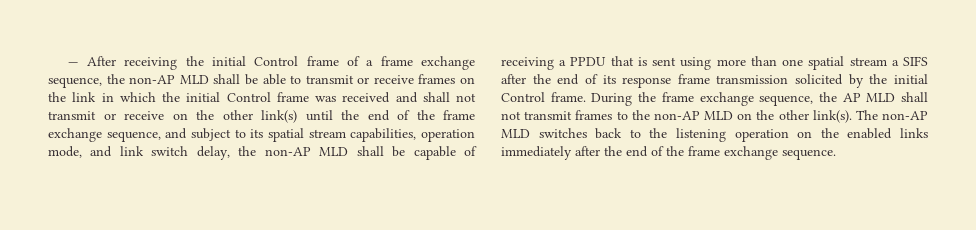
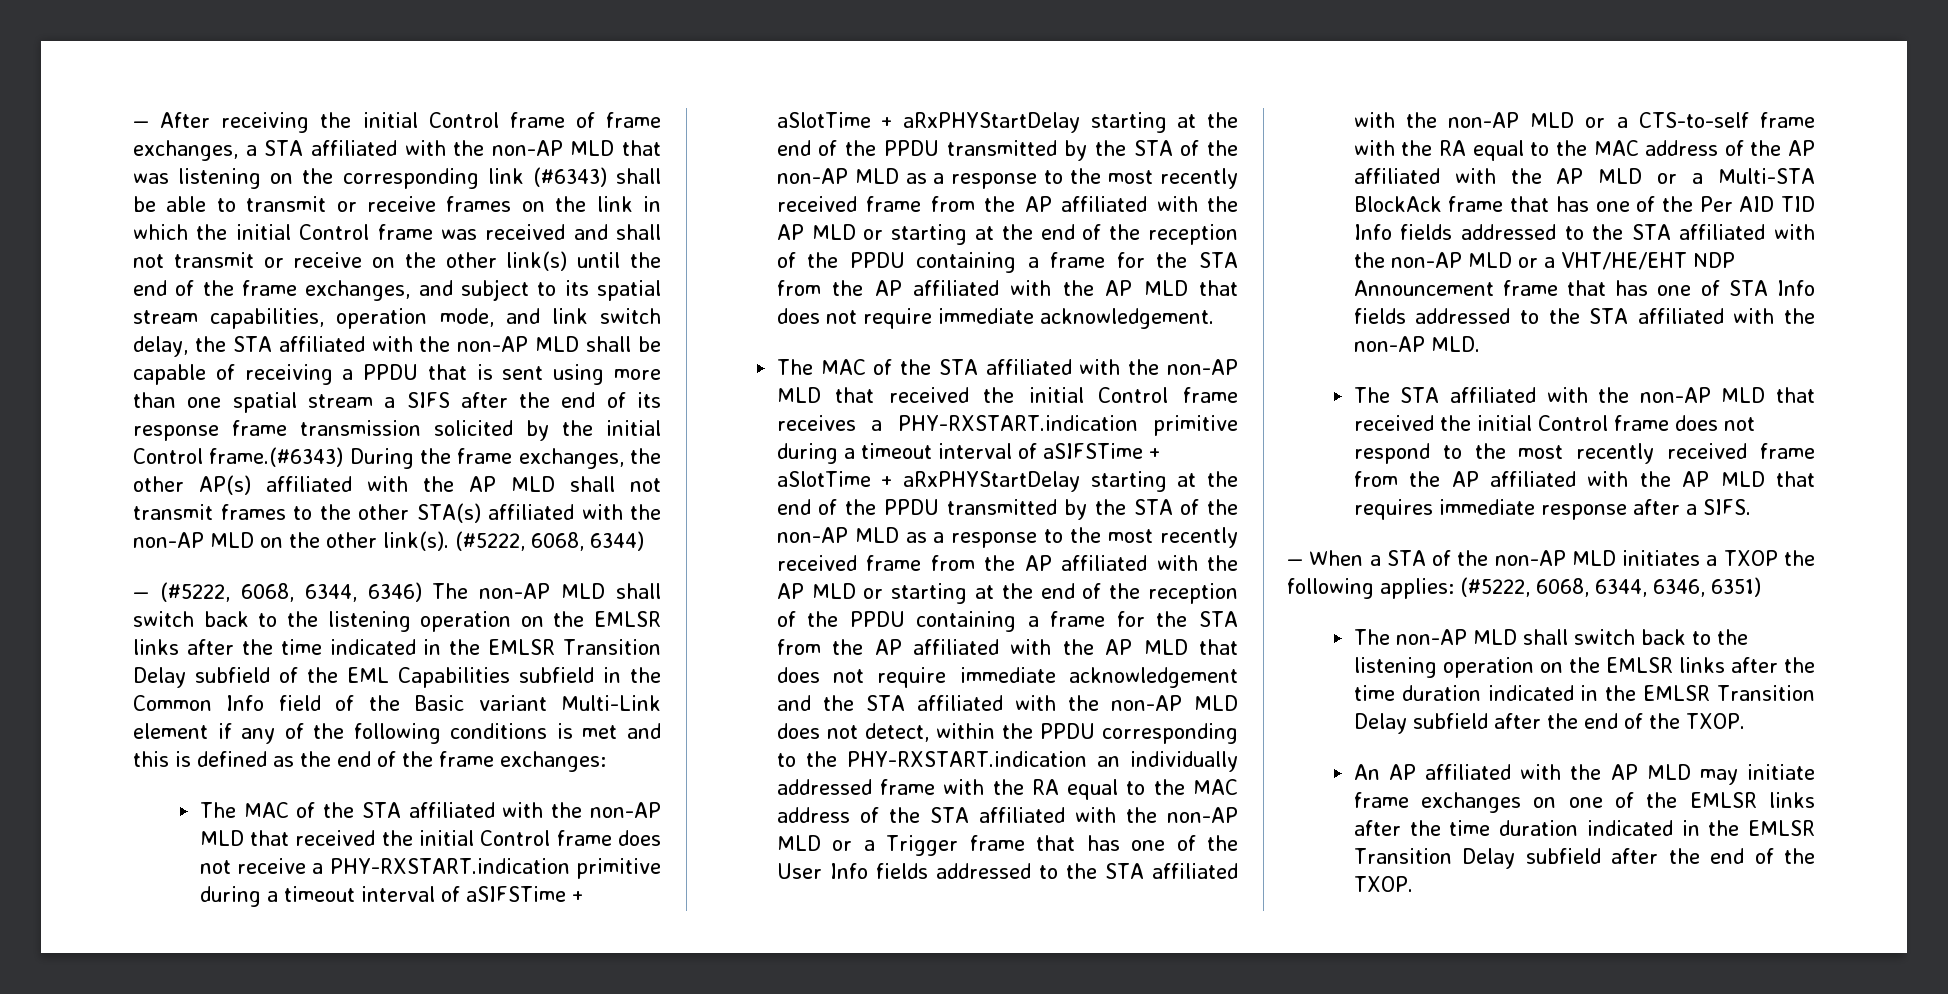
[366,56,475,70] [48,74,209,88] a frame exchange sequence, the non-AP MLD -> [606,112,661,128] [133,140,661,161] [133,167,607,189] frame exchanges, a STA affiliated with the non-AP MLD that was listening on the corresponding link (#6343)
[48,128,161,142] exchange sequence, -> [305,280,411,301] exchanges,
(257, 151) none -> [232,336,451,352] STA affiliated with the
[550,92,586,102] frame. -> [209,447,344,467] frame.(#6343)
[699,92,814,106] exchange sequence, -> [518,448,661,469] [133,475,408,495] exchanges, the other AP(s) affiliated with
(650, 115) none -> [358,503,661,523] other STA(s) affiliated with the
[855,110,928,120] [501,128,928,142] [501,146,836,160] The non-AP MLD switches back to the listening operation on the enabled links immediately after the end of the frame exchange sequence. -> [455,531,644,551] [133,582,661,602] [133,611,661,632] [133,639,662,655] [133,667,661,688] [133,695,661,711] [133,723,661,744] [133,751,606,772] [199,802,661,818] [199,830,662,846] [199,858,661,879] [199,886,583,907] [776,112,1238,133] [776,140,1238,161] [776,168,1238,189] [776,196,1238,212] [776,224,1238,245] [776,252,1239,273] [776,280,1238,296] [776,308,1214,329] [776,359,1238,375] [776,387,1238,403] [776,415,1238,436] [776,443,1160,464] [776,471,1238,492] [776,499,1238,520] [776,527,1238,548] [776,555,1238,571] [776,583,1238,604] [776,611,1239,632] [776,639,1238,655] [776,667,1238,688] [776,695,1238,711] [776,723,1238,744] [776,751,1238,772] [776,779,1238,800] [776,807,1238,823] [776,835,1238,856] [776,863,1238,879] [1353,112,1815,128] [1353,140,1815,161] [1353,168,1816,184] [1353,196,1815,212] [1353,224,1815,240] [1353,252,1735,270] [1353,280,1815,296] [1353,308,1815,324] [1353,336,1480,352] [1353,387,1815,403] [1353,415,1755,431] [1353,443,1815,464] [1353,471,1815,487] [1353,499,1751,520] [1287,550,1815,566] [1287,577,1761,599] [1353,629,1748,645] [1353,657,1815,678] [1353,685,1816,701] [1353,713,1745,734] [1353,764,1815,785] [1353,792,1815,813] [1353,820,1815,836] [1353,848,1815,869] [1353,876,1413,892] (#5222, 6068, 6344) // — (#5222, 6068, 6344, 6346) The non-AP MLD shall switch back to the listening operation on the EMLSR links after the time indicated in the EMLSR Transition Delay subfield of the EML Capabilities subfield in the Common Info field of the Basic variant Multi-Link element if any of the following conditions is met and this is defined as the end of the frame exchanges: // The MAC of the STA affiliated with the non-AP MLD that received the initial Control frame does not receive a PHY-RXSTART.indication primitive during a timeout interval of aSIFSTime + aSlotTime + aRxPHYStartDelay starting at the end of the PPDU transmitted by the STA of the non-AP MLD as a response to the most recently received frame from the AP affiliated with the AP MLD or starting at the end of the reception of the PPDU containing a frame for the STA from the AP affiliated with the AP MLD that does not require immediate acknowledgement. // The MAC of the STA affiliated with the non-AP MLD that received the initial Control frame receives a PHY-RXSTART.indication primitive during a timeout interval of aSIFSTime + aSlotTime + aRxPHYStartDelay starting at the end of the PPDU transmitted by the STA of the non-AP MLD as a response to the most recently received frame from the AP affiliated with the AP MLD or starting at the end of the reception of the PPDU containing a frame for the STA from the AP affiliated with the AP MLD that does not require immediate acknowledgement and the STA affiliated with the non-AP MLD does not detect, within the PPDU corresponding to the PHY-RXSTART.indication an individually addressed frame with the RA equal to the MAC address of the STA affiliated with the non-AP MLD or a Trigger frame that has one of the User Info fields addressed to the STA affiliated with the non-AP MLD or a CTS-to-self frame with the RA equal to the MAC address of the AP affiliated with the AP MLD or a Multi-STA BlockAck frame that has one of the Per AID TID Info fields addressed to the STA affiliated with the non-AP MLD or a VHT/HE/EHT NDP Announcement frame that has one of STA Info fields addressed to the STA affiliated with the non-AP MLD. // The STA affiliated with the non-AP MLD that received the initial Control frame does not respond to the most recently received frame from the AP affiliated with the AP MLD that requires immediate response after a SIFS. // — When a STA of the non-AP MLD initiates a TXOP the following applies: (#5222, 6068, 6344, 6346, 6351) // The non-AP MLD shall switch back to the listening operation on the EMLSR links after the time duration indicated in the EMLSR Transition Delay subfield after the end of the TXOP. // An AP affiliated with the AP MLD may initiate frame exchanges on one of the EMLSR links after the time duration indicated in the EMLSR Transition Delay subfield after the end of the TXOP.

